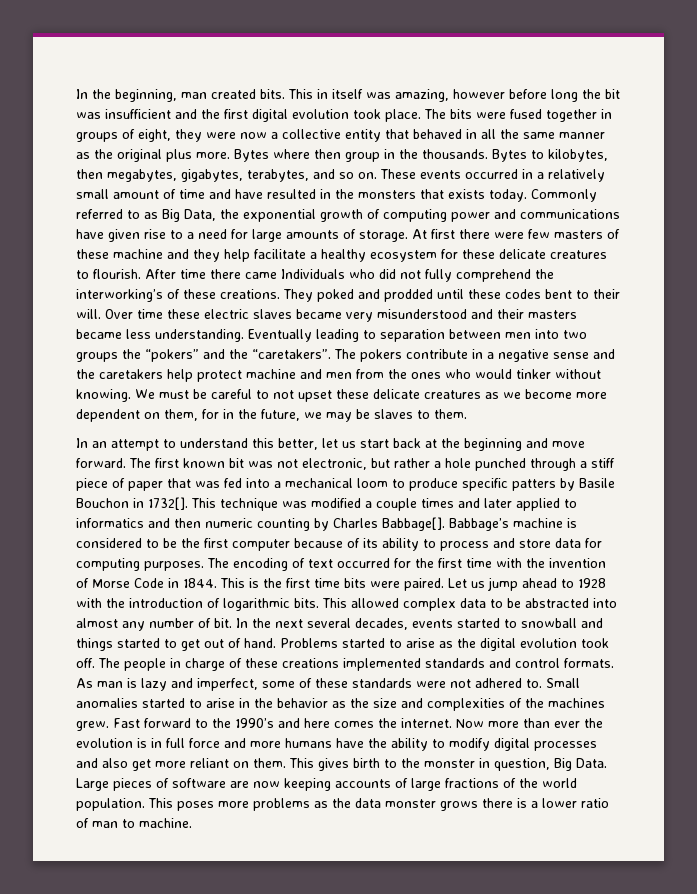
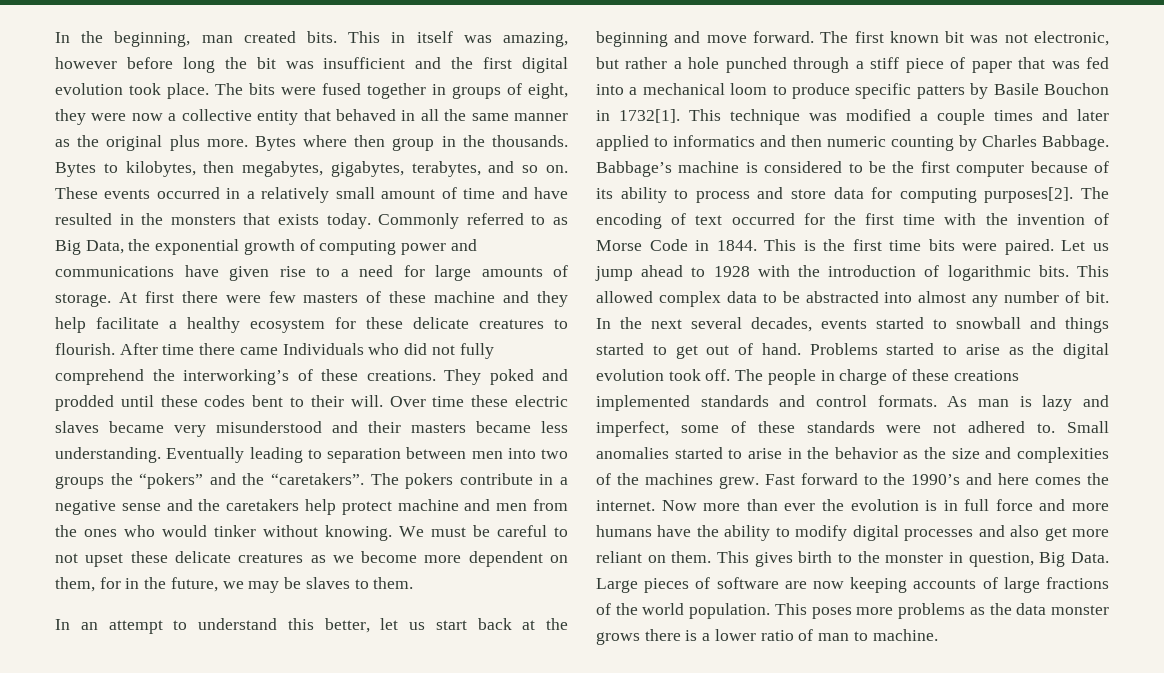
[148,497,188,510] 1732[]. -> [619,109,680,123] 1732[1].
[382,517,445,531] Babbage[]. -> [1042,135,1109,151] Babbage.
[144,561,204,571] purposes. -> [984,187,1074,203] purposes[2].

